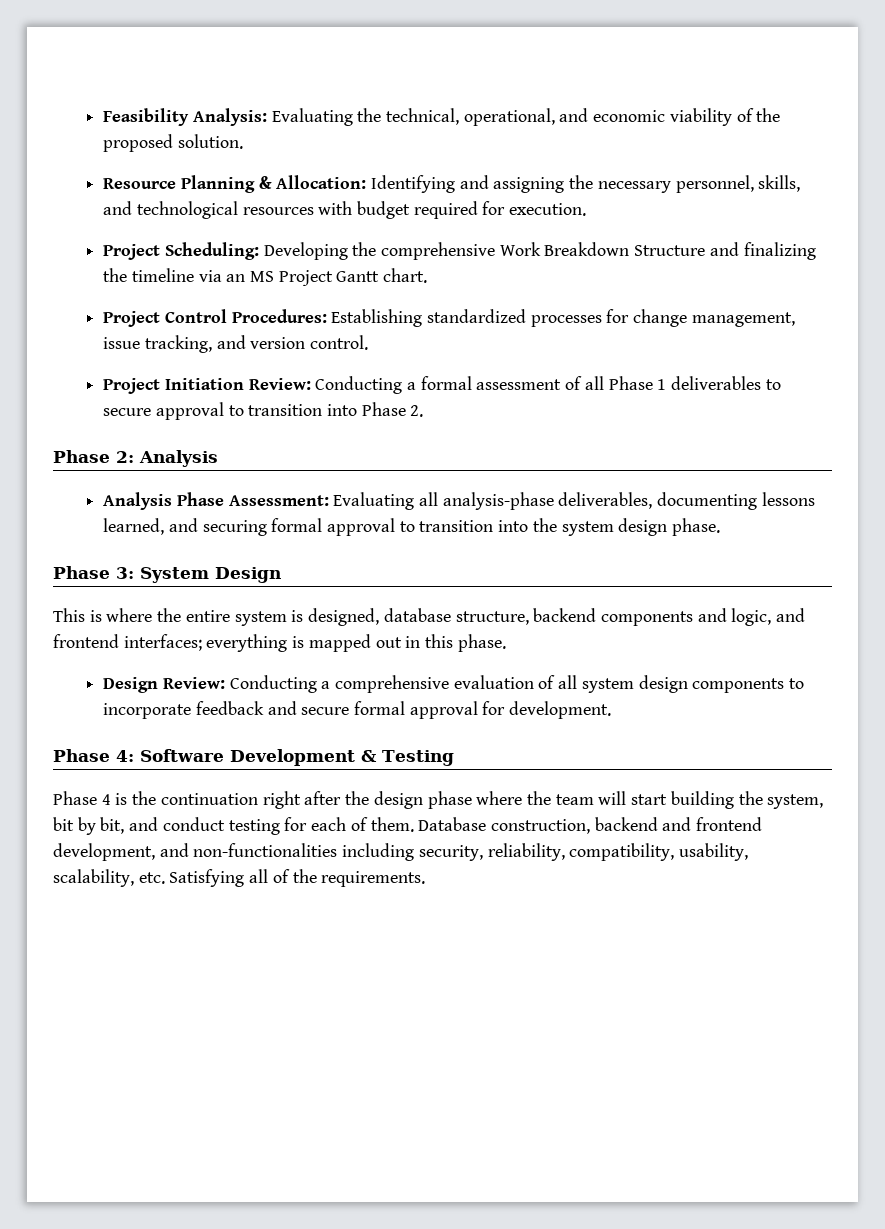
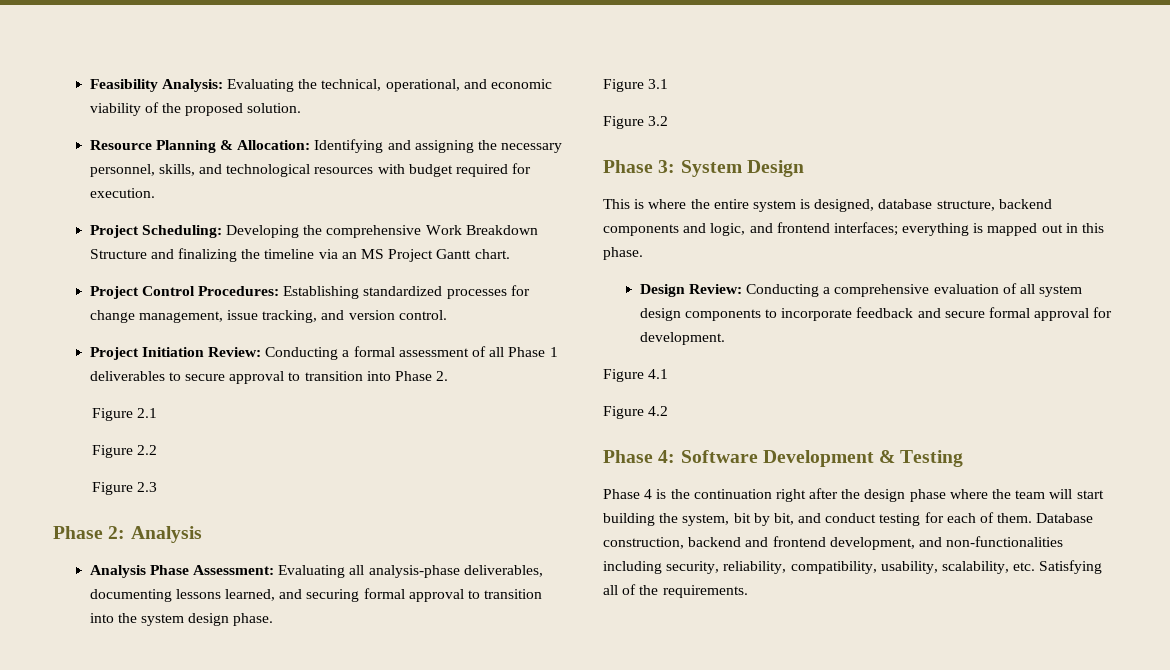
(424, 411) none -> [92,408,158,421] [92,445,158,458] [92,482,158,495] // Figure 2.1 // Figure 2.2 // Figure 2.3
(721, 527) none -> [603,79,669,92] [603,116,669,129] // Figure 3.1 // Figure 3.2
(612, 710) none -> [603,369,669,382] [603,406,669,419] // Figure 4.1 // Figure 4.2

